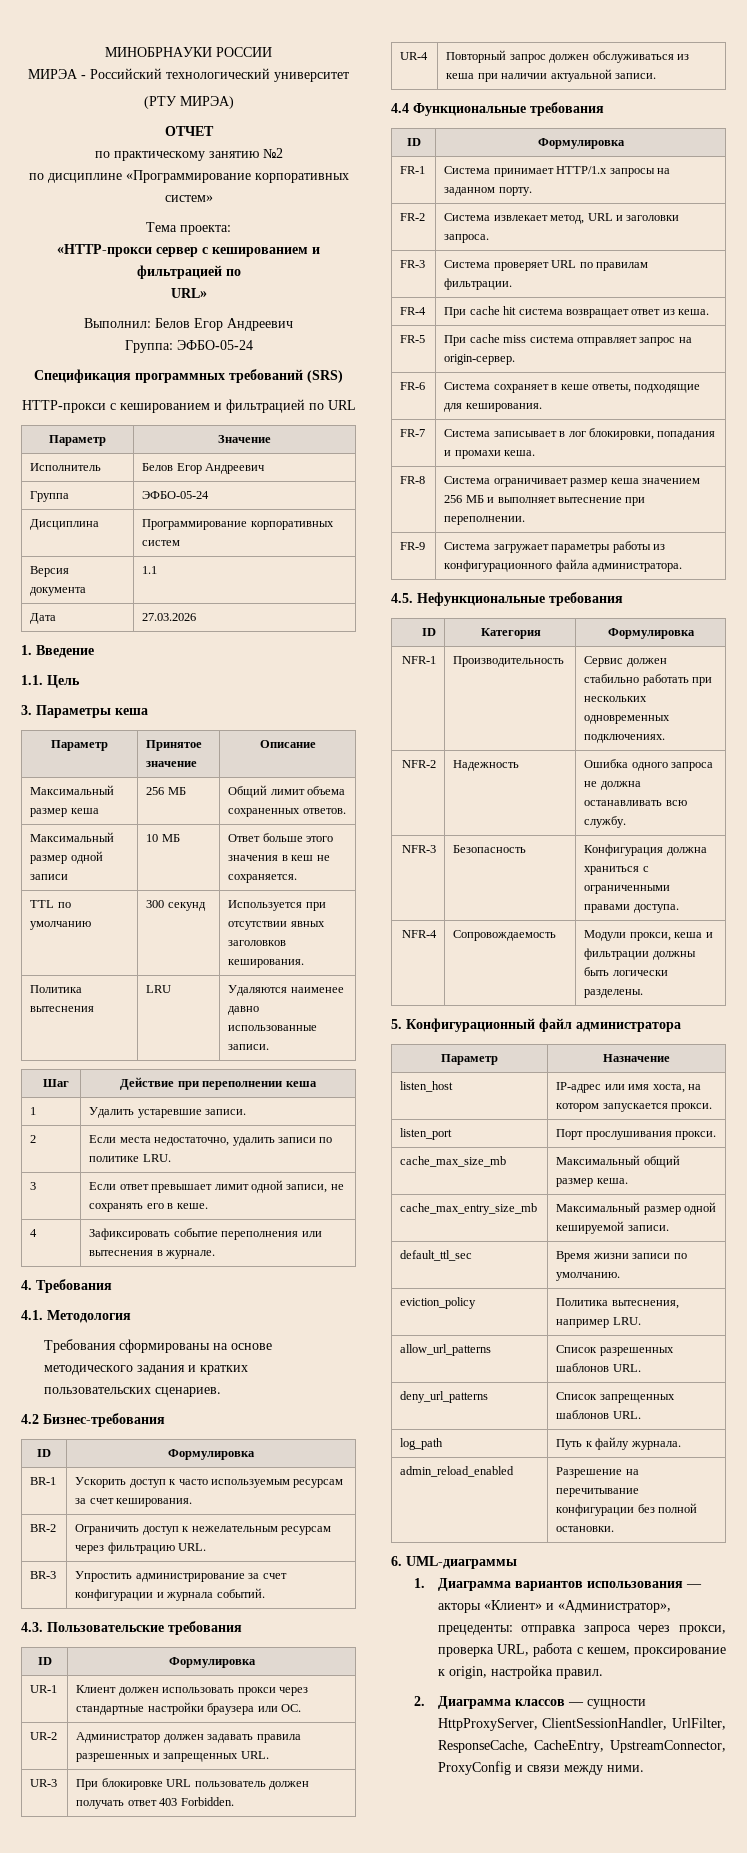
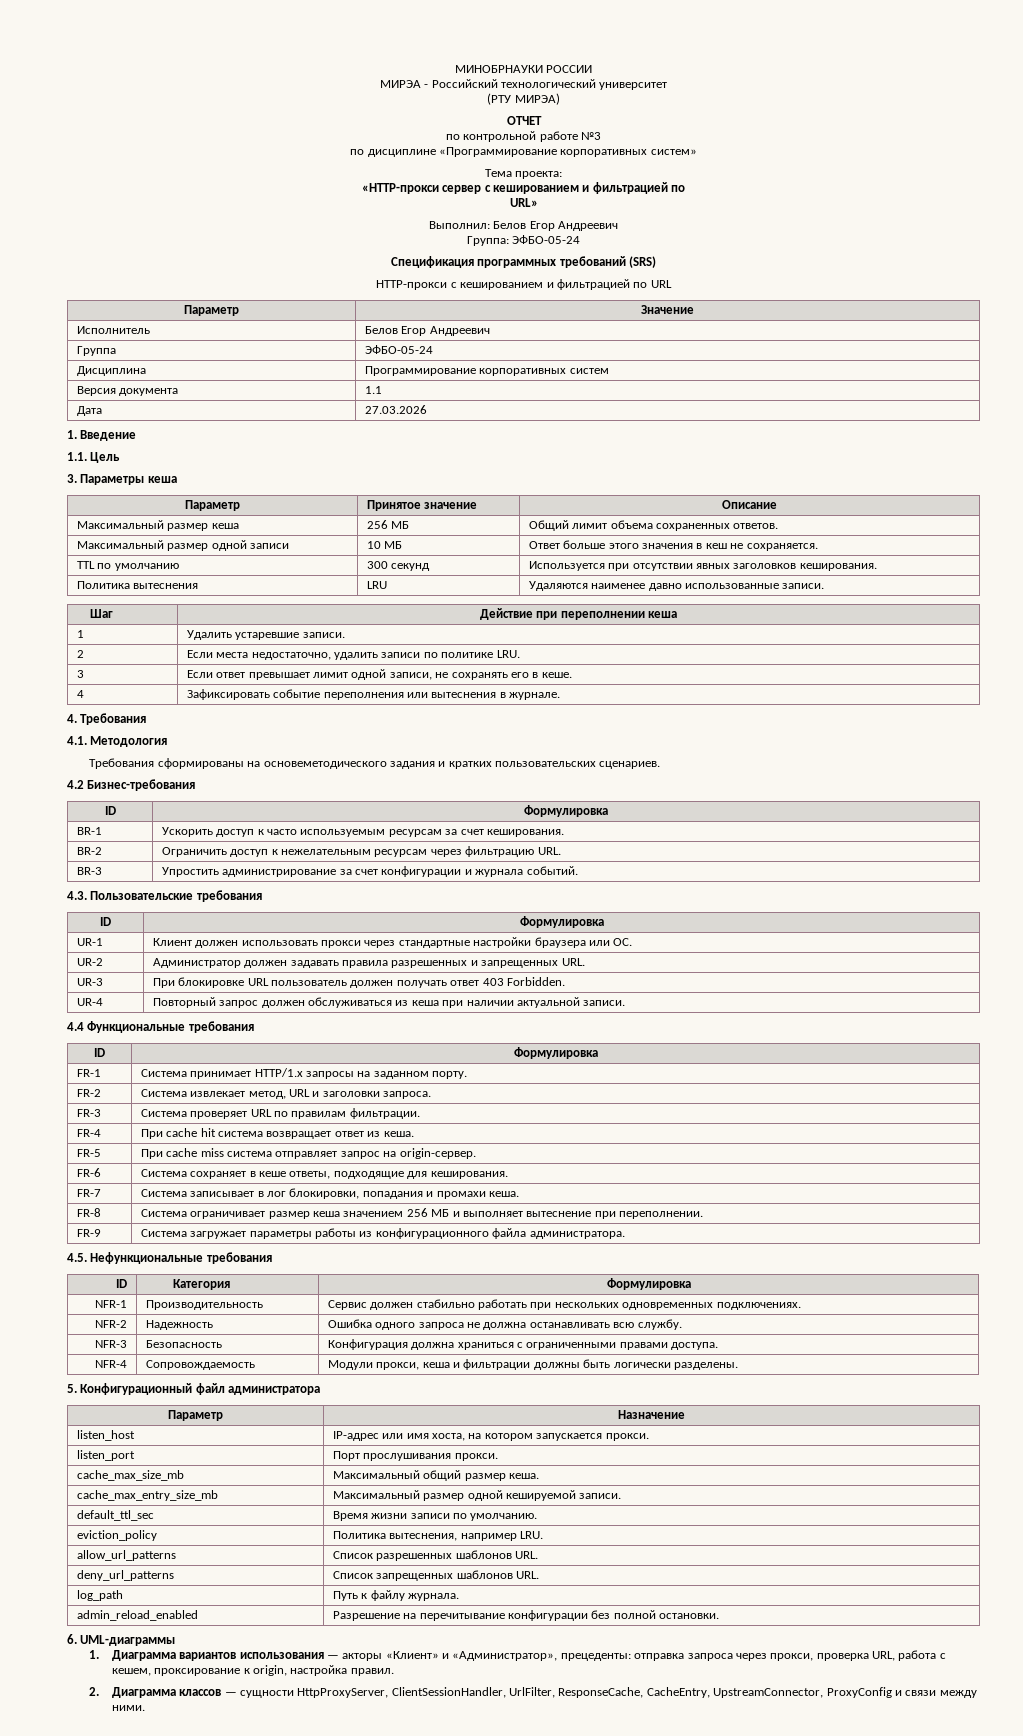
[113,148,283,161] практическому занятию №2 -> [463,131,602,142] контрольной работе №3
[231,1343,273,1350] [44,1365,134,1375] основе методического -> [263,761,387,769] основеметодического

